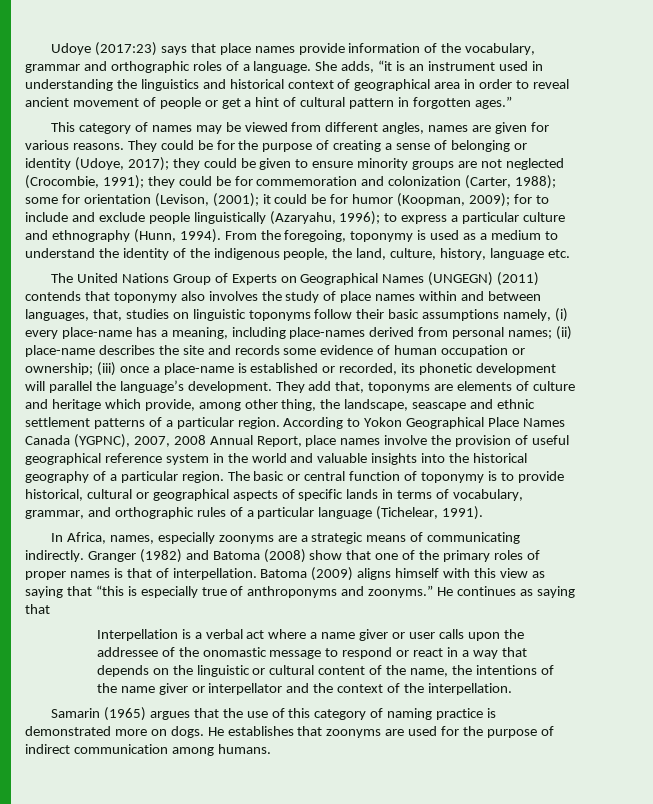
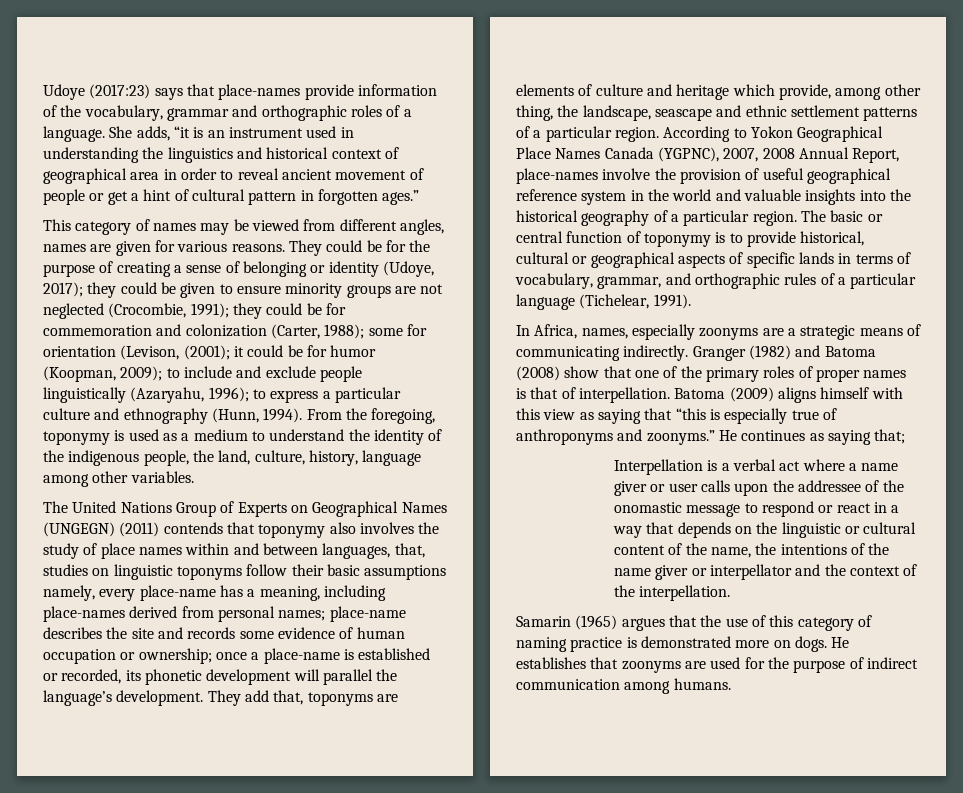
[219,43,295,55] place names -> [218,84,301,100] place-names
[513,194,532,204] for -> (163, 373) none
[547,249,570,258] etc. -> [43,471,194,487] among other variables.
[555,308,569,322] (i) -> (95, 593) none
[556,326,573,340] (ii) -> (326, 615) none
[96,362,116,376] (iii) -> (212, 656) none
[305,435,381,447] place names -> [516,168,598,184] place-names
[25,604,50,614] that -> [874,429,906,444] that;

